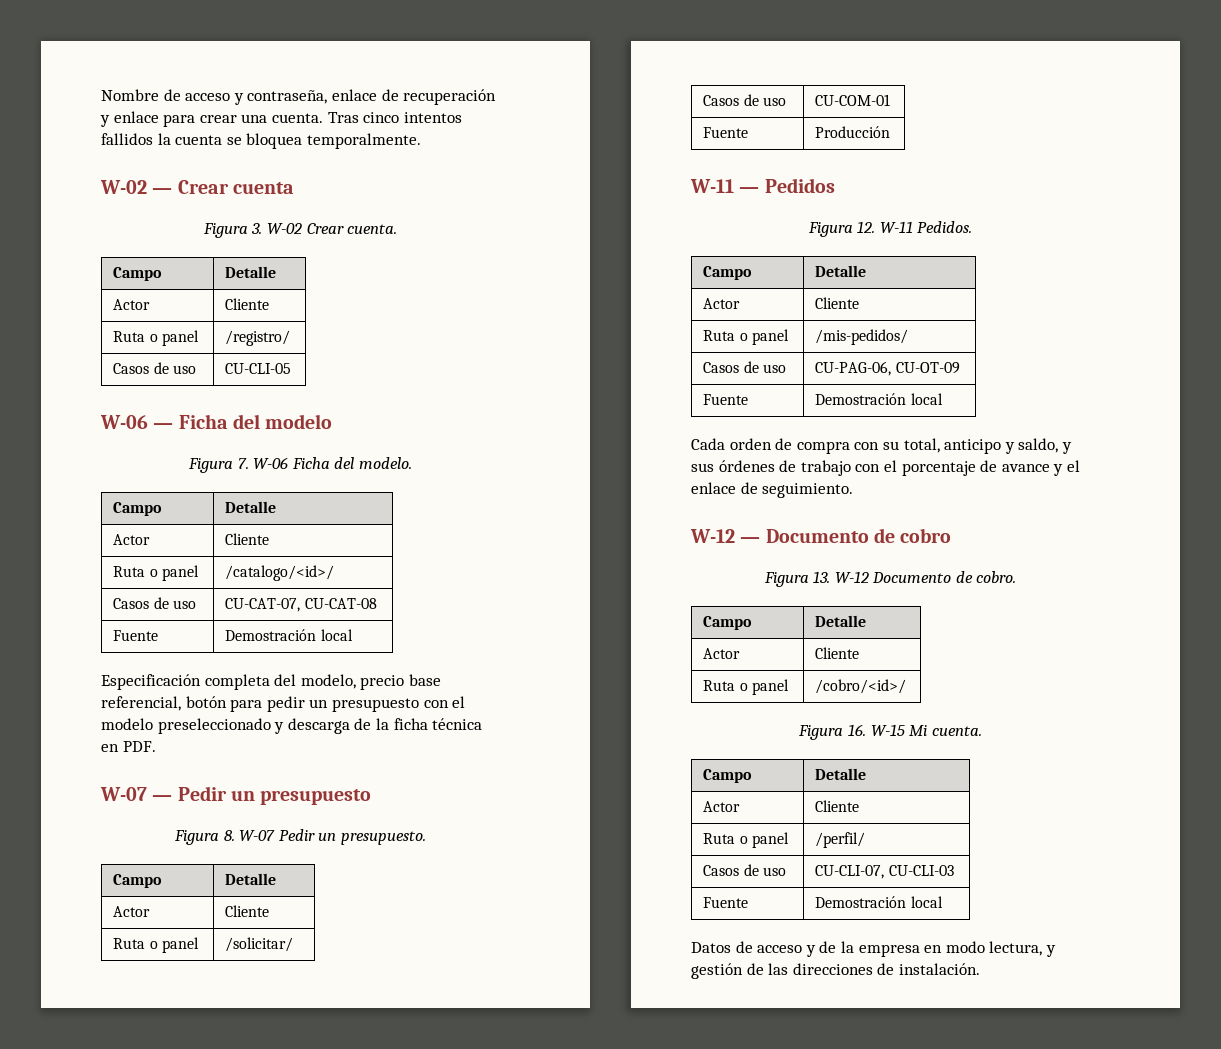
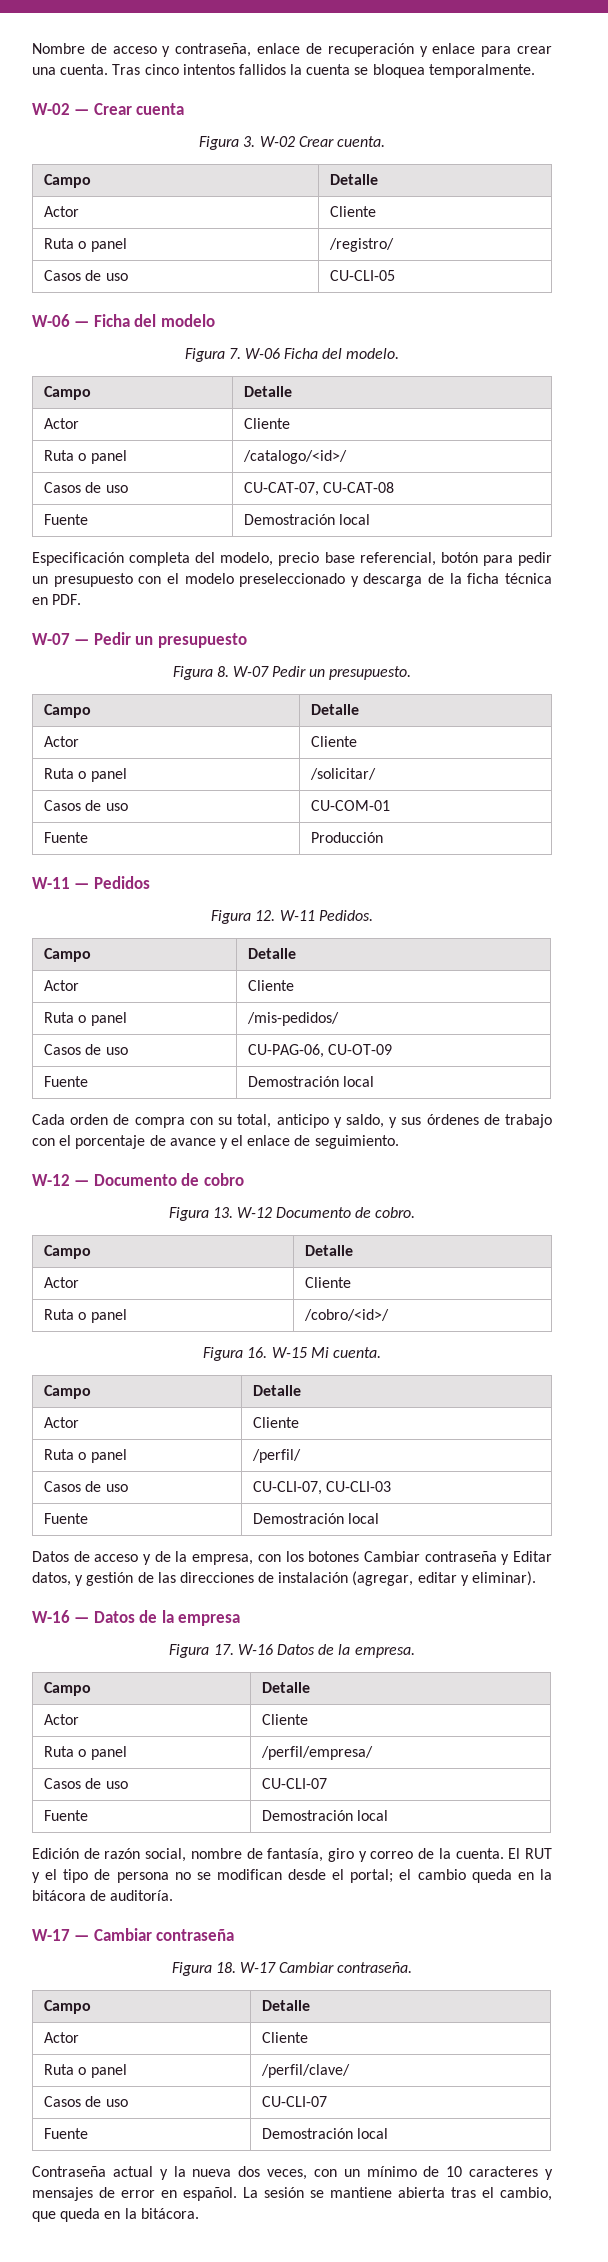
[858,941,1043,957] empresa en modo lectura, -> [192,1551,552,1565] [32,1572,71,1586] empresa, con los botones Cambiar contraseña y Editar datos,
[898,963,980,975] instalación. -> [278,1571,537,1586] [32,1610,241,1626] [169,1644,415,1658] [44,1682,92,1696] [262,1682,311,1693] [44,1714,80,1725] [262,1714,309,1725] [44,1746,127,1760] [261,1746,374,1760] [44,1778,128,1789] [262,1778,328,1789] [44,1810,89,1821] [262,1810,389,1821] [32,1848,553,1862] [32,1869,552,1883] [32,1890,174,1901] [32,1928,235,1941] [171,1962,413,1976] [44,2000,92,2014] [262,2000,311,2011] [44,2032,80,2043] [262,2032,309,2043] [44,2064,127,2078] [261,2064,351,2078] [44,2096,128,2107] [262,2096,328,2107] [44,2128,89,2139] [262,2128,389,2139] [32,2166,554,2180] [32,2187,552,2201] [32,2208,199,2222] instalación (agregar, editar y eliminar). // W-16 — Datos de la empresa // Figura 17. W-16 Datos de la empresa. // Campo | Detalle // Actor | Cliente // Ruta o panel | /perfil/empresa/ // Casos de uso | CU-CLI-07 // Fuente | Demostración local // Edición de razón social, nombre de fantasía, giro y correo de la cuenta. El RUT y el tipo de persona no se modifican desde el portal; el cambio queda en la bitácora de auditoría. // W-17 — Cambiar contraseña // Figura 18. W-17 Cambiar contraseña. // Campo | Detalle // Actor | Cliente // Ruta o panel | /perfil/clave/ // Casos de uso | CU-CLI-07 // Fuente | Demostración local // Contraseña actual y la nueva dos veces, con un mínimo de 10 caracteres y mensajes de error en español. La sesión se mantiene abierta tras el cambio, que queda en la bitácora.

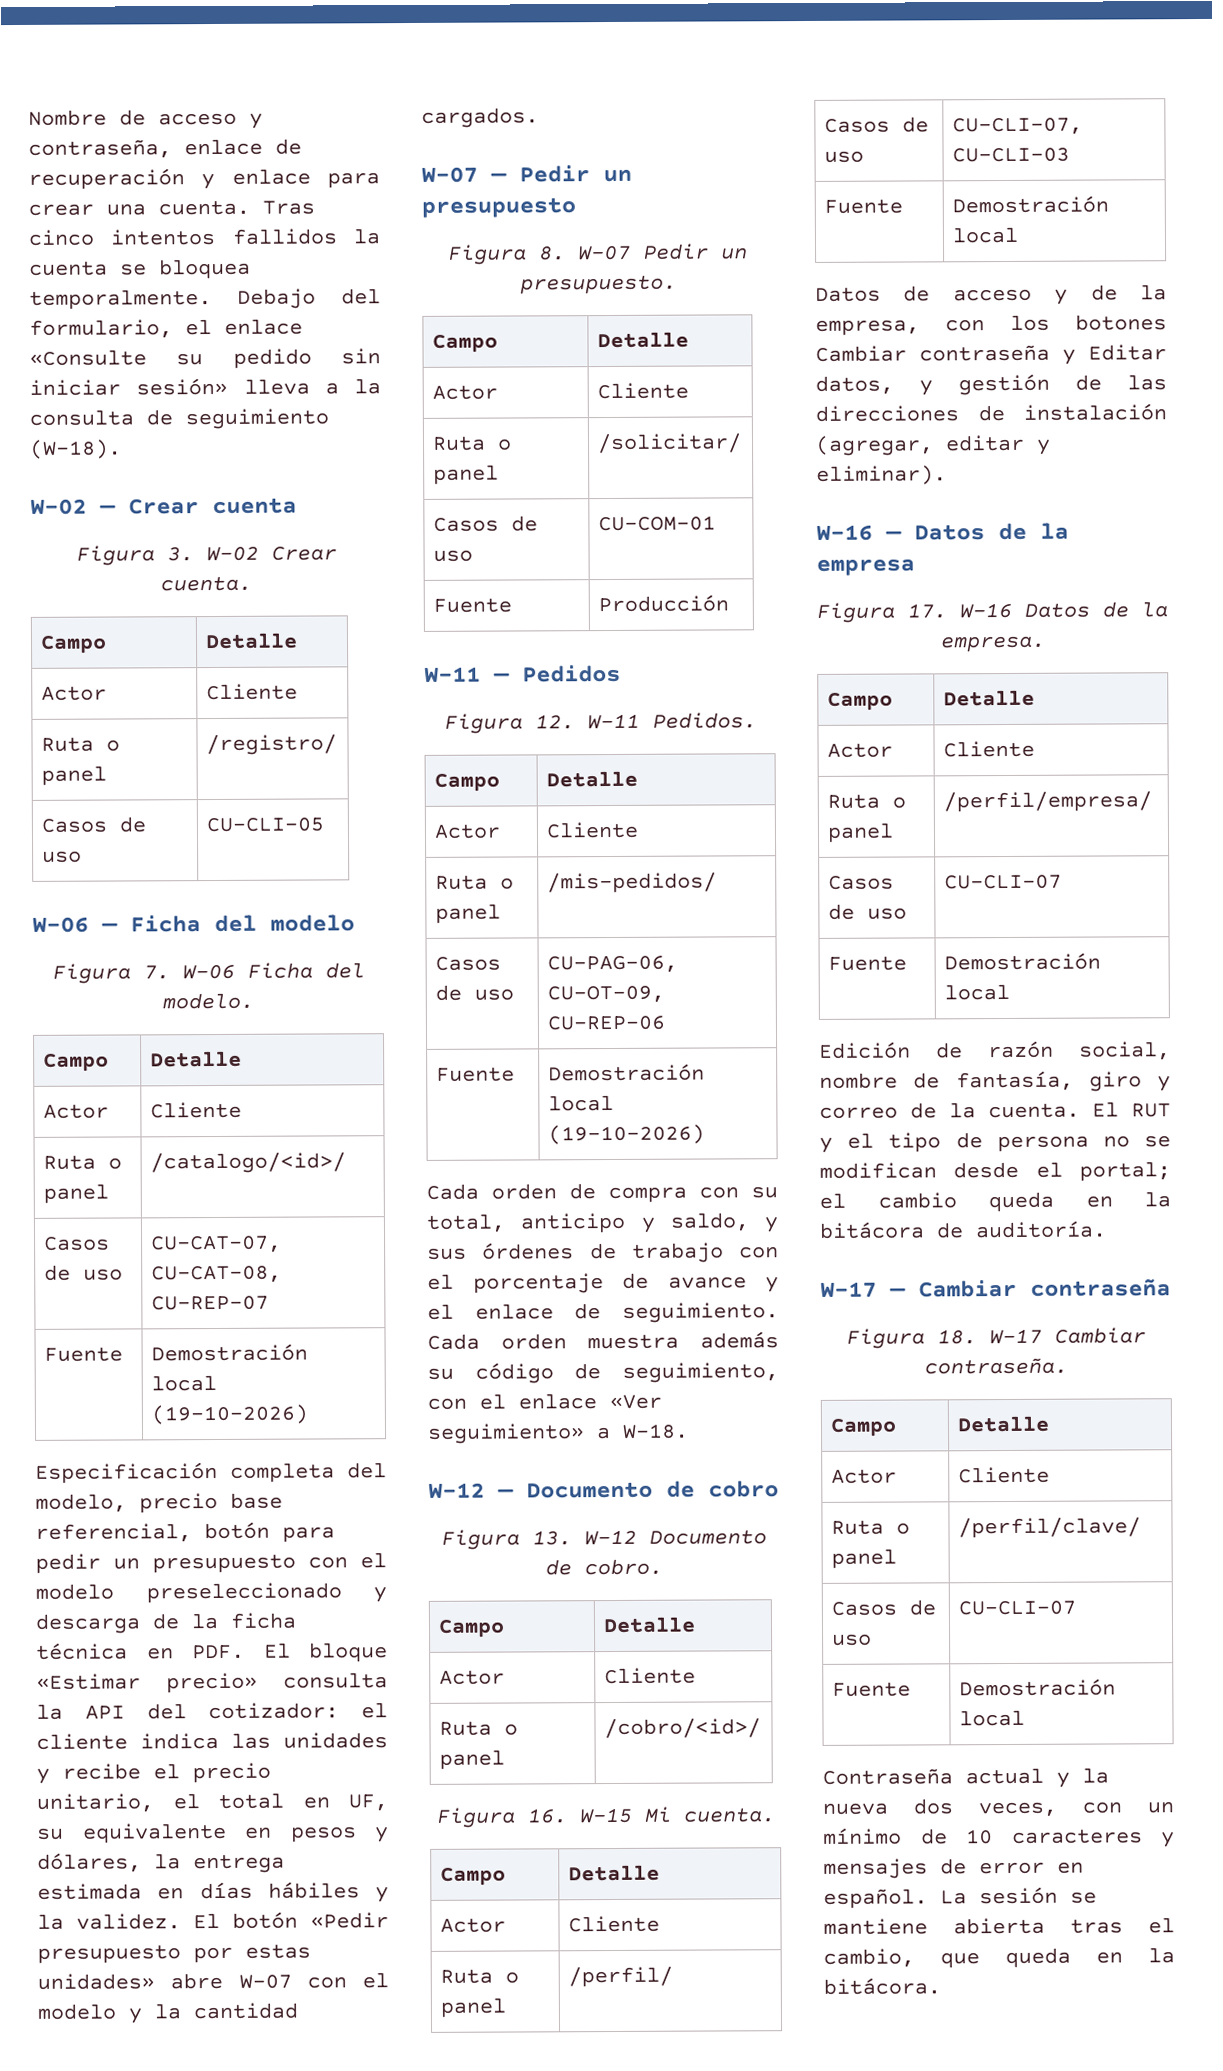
(535, 71) none -> [237,288,381,309] [29,318,303,339] [29,348,381,369] [29,377,381,396] [29,408,329,430] [29,439,122,459] Debajo del formulario, el enlace «Consulte su pedido sin iniciar sesión» lleva a la consulta de seguimiento (W-18).
[323,482,395,493] [44,514,89,525] [244,514,371,525] CU-CAT-08 // Fuente | Demostración local -> [150,1265,282,1284] [150,1295,269,1311] [43,1347,123,1362] [150,1343,308,1362] [150,1375,217,1392] [150,1404,308,1425] CU-CAT-08, CU-REP-07 // Fuente | Demostración local (19-10-2026)
(82, 599) none -> [263,1642,388,1663] [36,1672,388,1694] [36,1702,388,1720] [36,1732,388,1750] [36,1762,271,1784] [36,1792,388,1813] [37,1822,389,1844] [37,1852,285,1874] [37,1881,389,1903] [37,1911,389,1930] [37,1944,311,1964] [37,1972,389,1990] [37,2002,298,2024] [421,107,539,128] El bloque «Estimar precio» consulta la API del cotizador: el cliente indica las unidades y recibe el precio unitario, el total en UF, su equivalente en pesos y dólares, la entrega estimada en días hábiles y la validez. El botón «Pedir presupuesto por estas unidades» abre W-07 con el modelo y la cantidad cargados.
[328,1044,393,1055] [44,1076,89,1087] [248,1076,375,1087] CU-OT-09 // Fuente | Demostración local -> [546,985,665,1004] [546,1015,665,1031] [435,1067,515,1082] [547,1063,705,1082] [547,1094,614,1112] [547,1124,705,1145] CU-OT-09, CU-REP-06 // Fuente | Demostración local (19-10-2026)
(399, 1142) none -> [427,1331,779,1350] [427,1362,779,1384] [427,1393,662,1410] [427,1423,689,1444] Cada orden muestra además su código de seguimiento, con el enlace «Ver seguimiento» a W-18.

